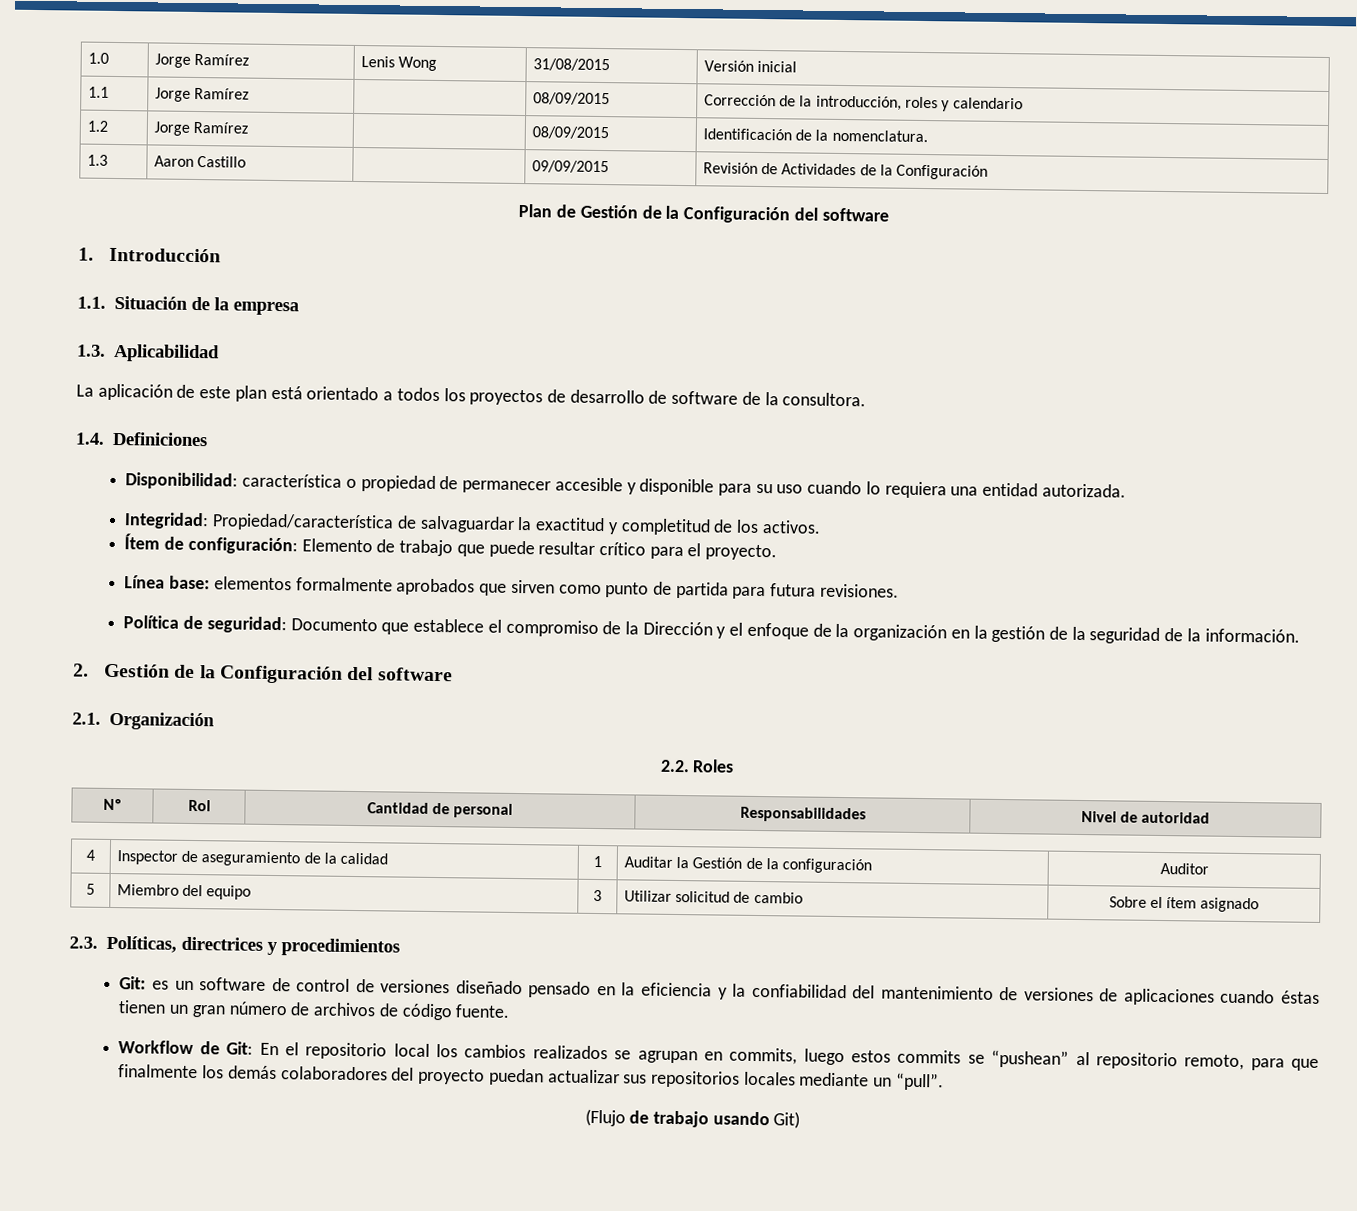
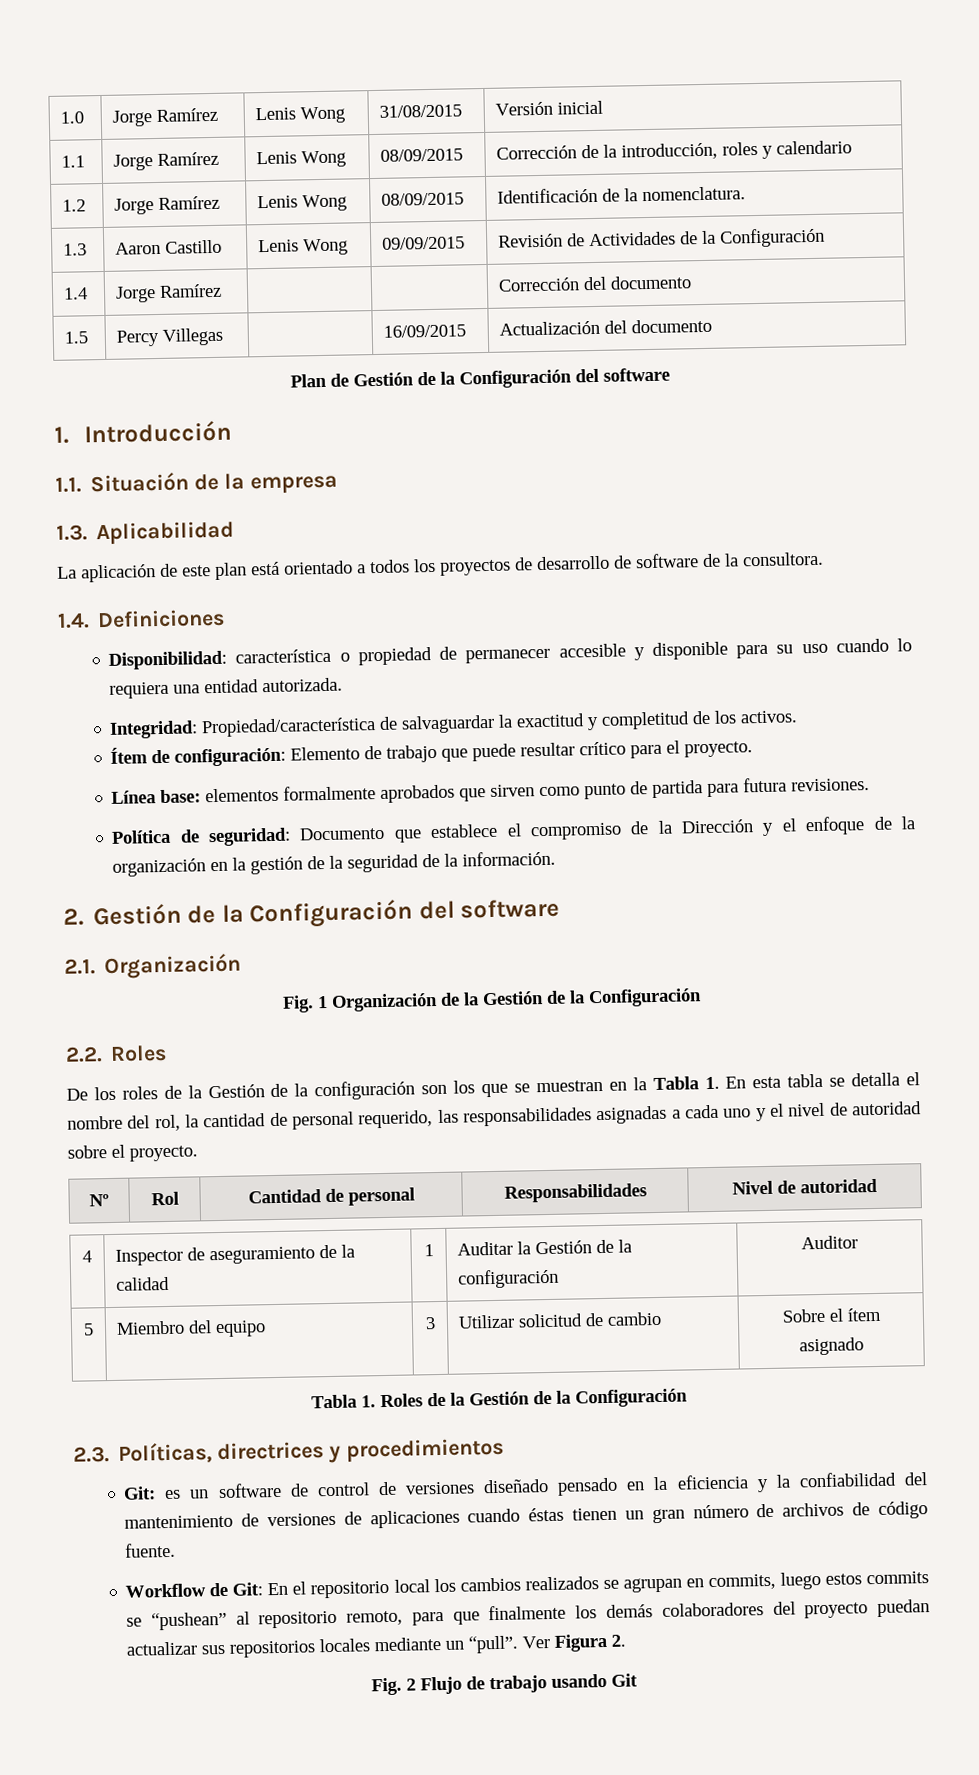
(250, 93) none -> [256,150,347,168] Lenis Wong
(249, 127) none -> [257,194,348,212] Lenis Wong
(247, 162) none -> [258,238,349,256] Lenis Wong
(989, 172) none -> [63,287,89,300] [115,283,223,303] [498,275,693,292] [64,331,89,344] [116,327,225,347] [383,324,467,338] [499,318,713,336] // 1.4 | Jorge Ramírez | | | Corrección del documento // 1.5 | Percy Villegas | | 16/09/2015 | Actualización del documento
[659,759,735,773] 2.2. Roles -> [282,988,702,1013] [65,1044,168,1063] [66,1072,921,1101] [67,1101,923,1132] [67,1144,198,1162] Fig. 1 Organización de la Gestión de la Configuración // 2.2. Roles // De los roles de la Gestión de la configuración son los que se muestran en la Tabla 1. En esta tabla se detalla el nombre del rol, la cantidad de personal requerido, las responsabilidades asignadas a cada uno y el nivel de autoridad sobre el proyecto.
(1260, 905) none -> [311,1388,688,1409] // Tabla 1. Roles de la Gestión de la Configuración
[584,1108,626,1127] // (Flujo -> [522,1633,627,1652] [371,1676,462,1696] Ver Figura 2. // Fig. 2 Flujo
[773,1111,801,1129] Git) -> [611,1673,638,1687] Git

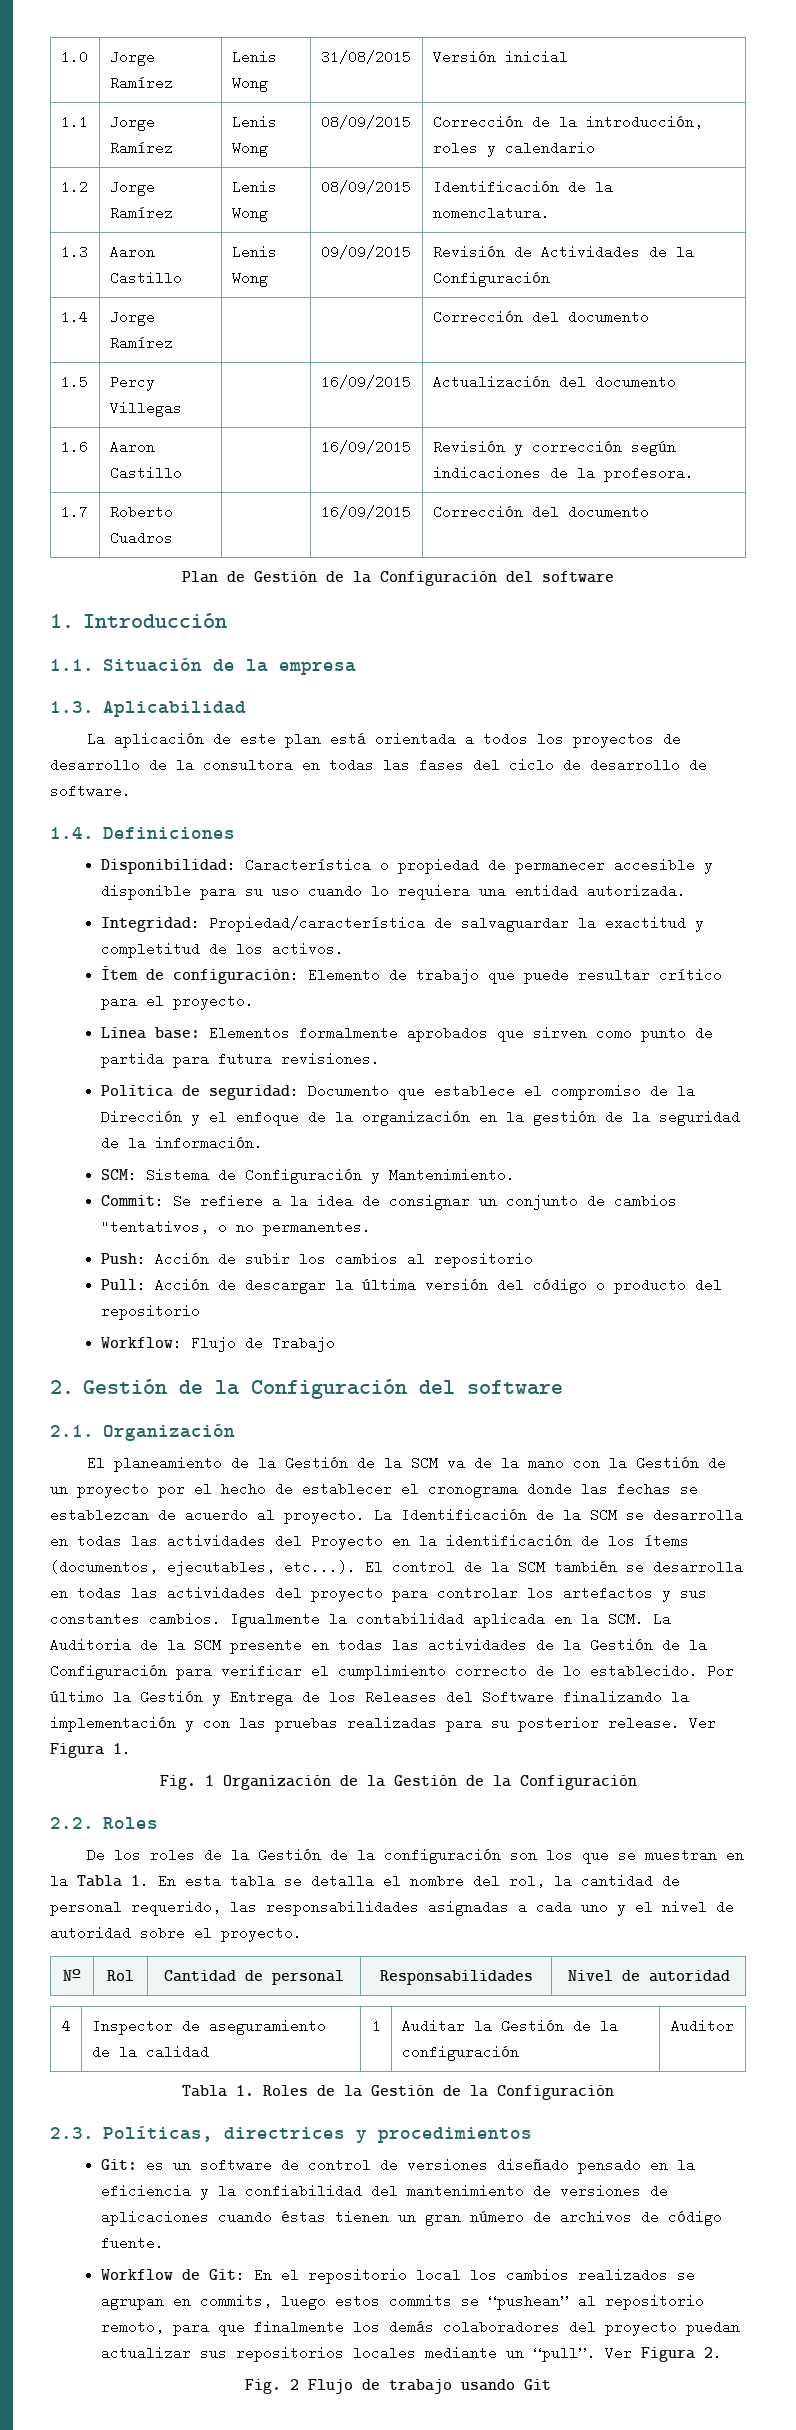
(713, 326) none -> [60,440,88,454] [109,440,155,454] [109,466,182,480] [320,440,411,454] [432,440,676,456] [432,466,694,482] [60,505,88,519] [109,505,173,519] [109,531,173,545] [320,505,411,519] [432,505,649,519] // 1.6 | Aaron Castillo | | 16/09/2015 | Revisión y corrección según indicaciones de la profesora. // 1.7 | Roberto Cuadros | | 16/09/2015 | Corrección del documento
[283,560,353,575] orientado -> [374,732,456,746] orientada
[635,551,824,569] software de la consultora. -> [176,758,707,772] [50,784,131,798] la consultora en todas las fases del ciclo de desarrollo de software.
[235,648,332,664] característica -> [244,858,371,872] Característica
[205,787,280,803] elementos -> [208,1026,290,1040] Elementos
(557, 858) none -> [100,1168,515,1184] [100,1194,677,1210] [100,1220,371,1236] [100,1252,533,1268] [100,1278,722,1294] [100,1304,200,1320] [100,1336,335,1352] // SCM: Sistema de Configuración y Mantenimiento. // Commit: Se refiere a la idea de consignar un conjunto de cambios "tentativos, o no permanentes. // Push: Acción de subir los cambios al repositorio // Pull: Acción de descargar la última versión del código o producto del repositorio // Workflow: Flujo de Trabajo
(242, 966) none -> [86,1456,726,1472] [50,1482,698,1498] [50,1508,743,1524] [50,1534,689,1550] [50,1560,743,1576] [50,1586,707,1602] [50,1612,671,1628] [50,1638,707,1654] [50,1664,734,1680] [50,1690,689,1706] [50,1716,716,1732] [50,1742,131,1758] // El planeamiento de la Gestión de la SCM va de la mano con la Gestión de un proyecto por el hecho de establecer el cronograma donde las fechas se establezcan de acuerdo al proyecto. La Identificación de la SCM se desarrolla en todas las actividades del Proyecto en la identificación de los ítems (documentos, ejecutables, etc...). El control de la SCM también se desarrolla en todas las actividades del proyecto para controlar los artefactos y sus constantes cambios. Igualmente la contabilidad aplicada en la SCM. La Auditoria de la SCM presente en todas las actividades de la Gestión de la Configuración para verificar el cumplimiento correcto de lo establecido. Por último la Gestión y Entrega de los Releases del Software finalizando la implementación y con las pruebas realizadas para su posterior release. Ver Figura 1.
[83,1323,94,1336] [116,1320,267,1338] [424,1317,436,1330] [458,1311,663,1329] [781,1307,882,1323] [799,1337,864,1356] // 5 | Miembro del equipo | 3 | Utilizar solicitud de cambio | Sobre el ítem asignado -> (734, 2026) none

